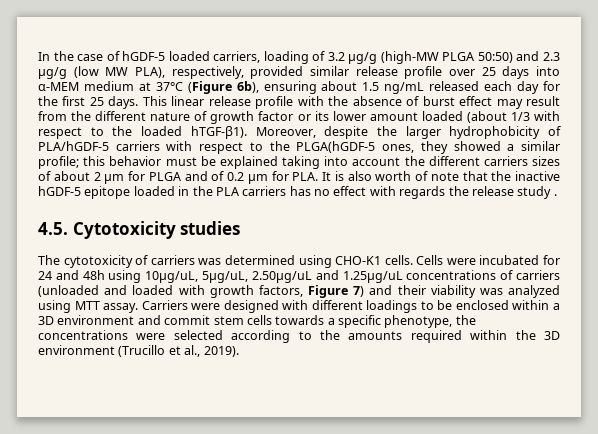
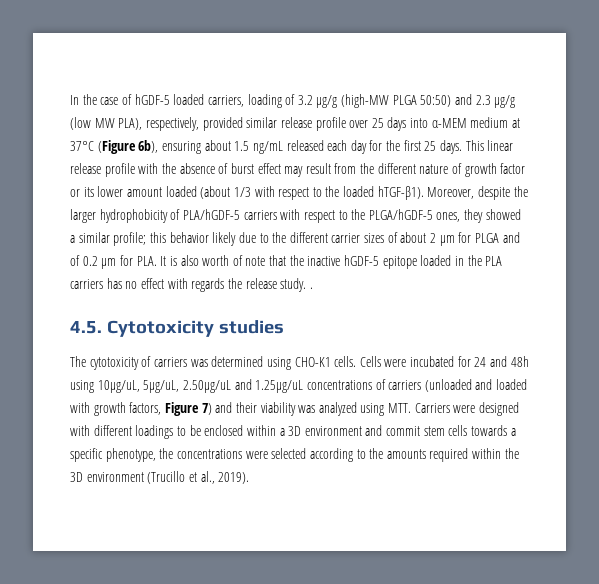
[296,141,376,153] PLGA(hGDF-5 -> [368,209,433,220] PLGA/hGDF-5
[165,156,528,169] must be explained taking into account the different carriers -> [212,232,361,246] likely due to the different carrier
[517,186,552,199] study -> [280,278,307,292] study.
[74,301,139,313] MTT assay. -> [388,403,412,413] MTT.

